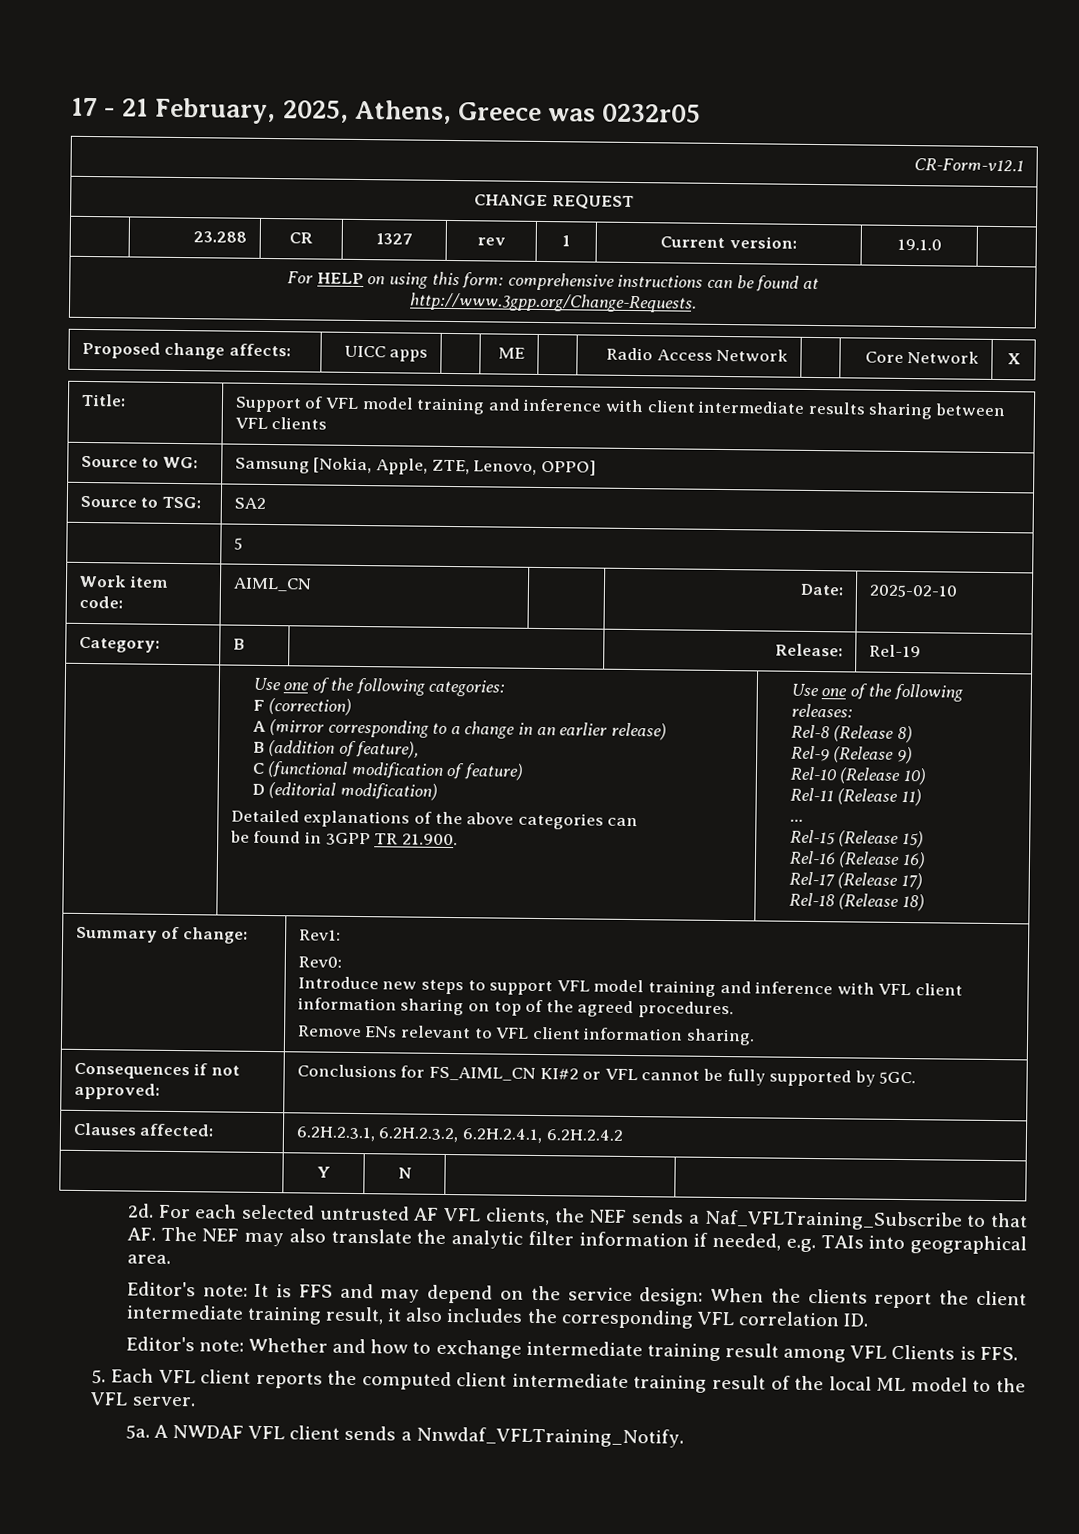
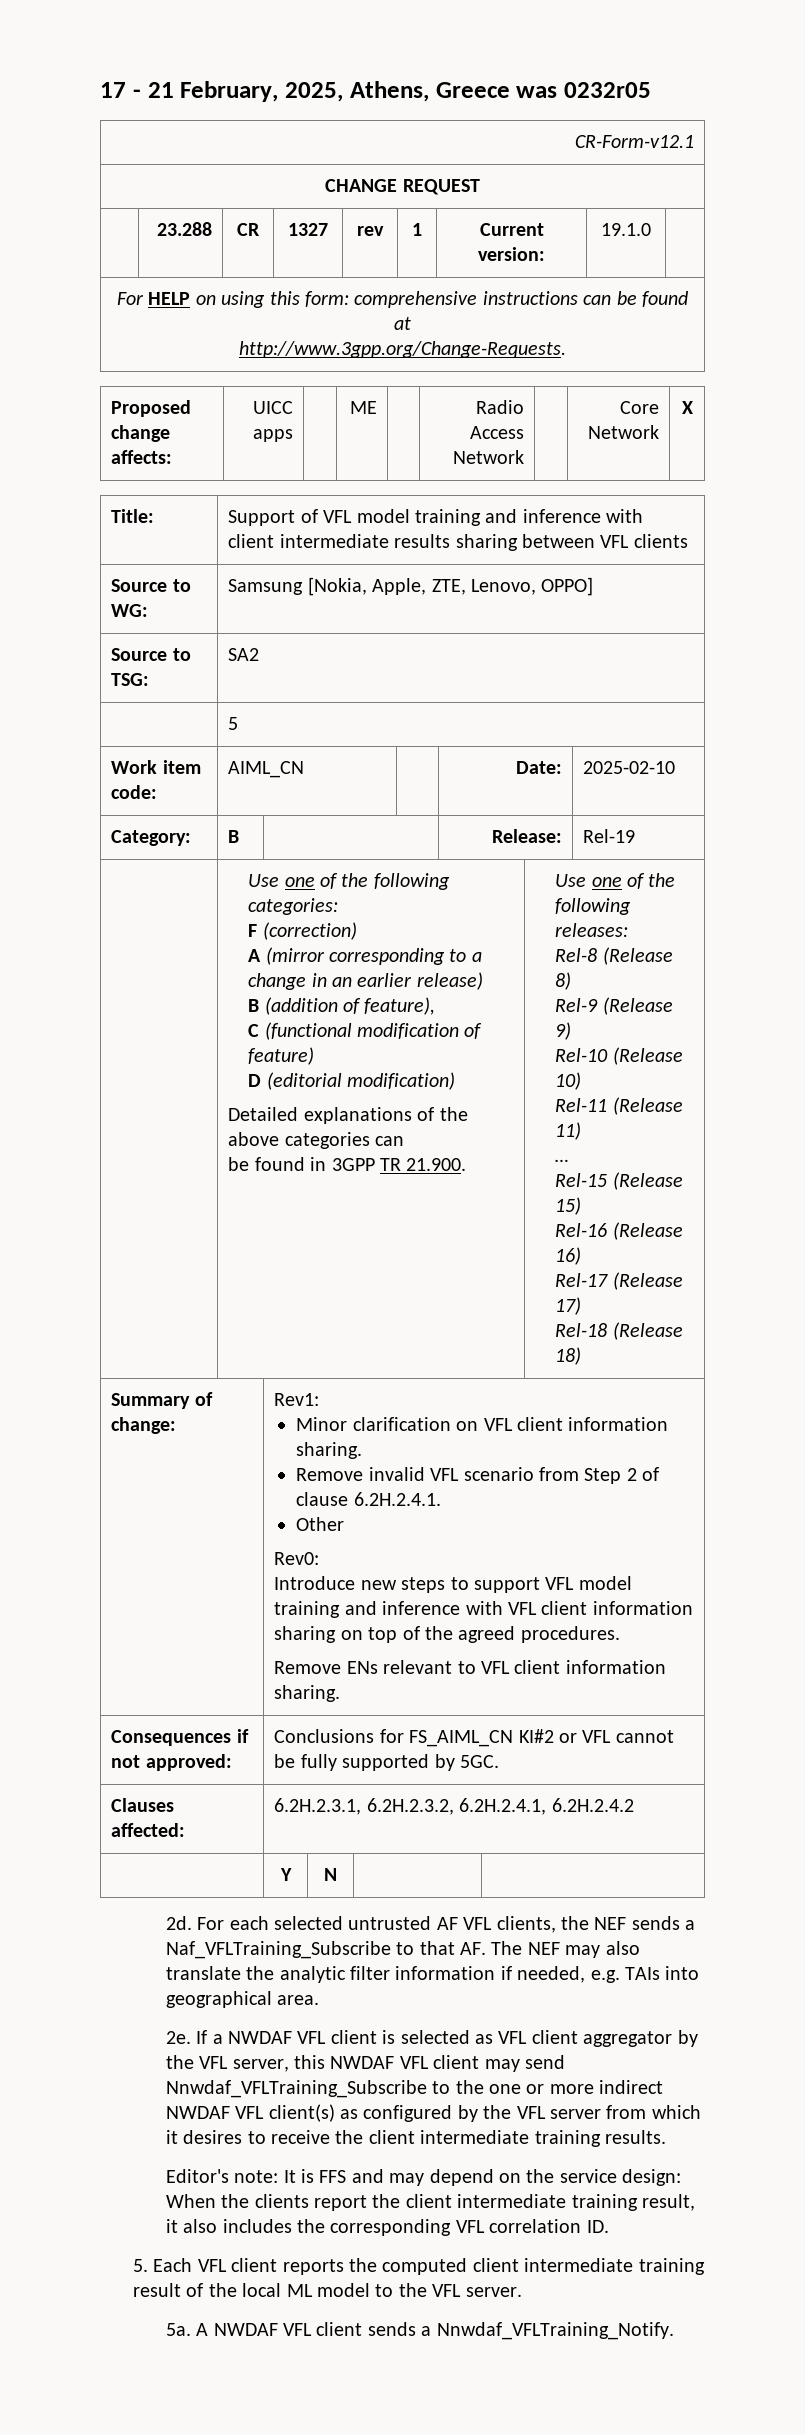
(341, 935) none -> [296,1417,669,1431] [296,1442,363,1459] [296,1467,660,1484] [296,1492,441,1506] [296,1517,345,1531] // Minor clarification on VFL client information sharing. // Remove invalid VFL scenario from Step 2 of clause 6.2H.2.4.1. // Other
(171, 1259) none -> [165,2030,698,2047] [165,2055,566,2072] [165,2080,664,2098] [165,2104,701,2122] [165,2130,667,2147] // 2e. If a NWDAF VFL client is selected as VFL client aggregator by the VFL server, this NWDAF VFL client may send Nnwdaf_VFLTraining_Subscribe to the one or more indirect NWDAF VFL client(s) as configured by the VFL server from which it desires to receive the client intermediate training results.
[125,1336,1018,1363] // Editor's note: Whether and how to exchange intermediate training result among VFL Clients is FFS. -> (609, 2226) none

